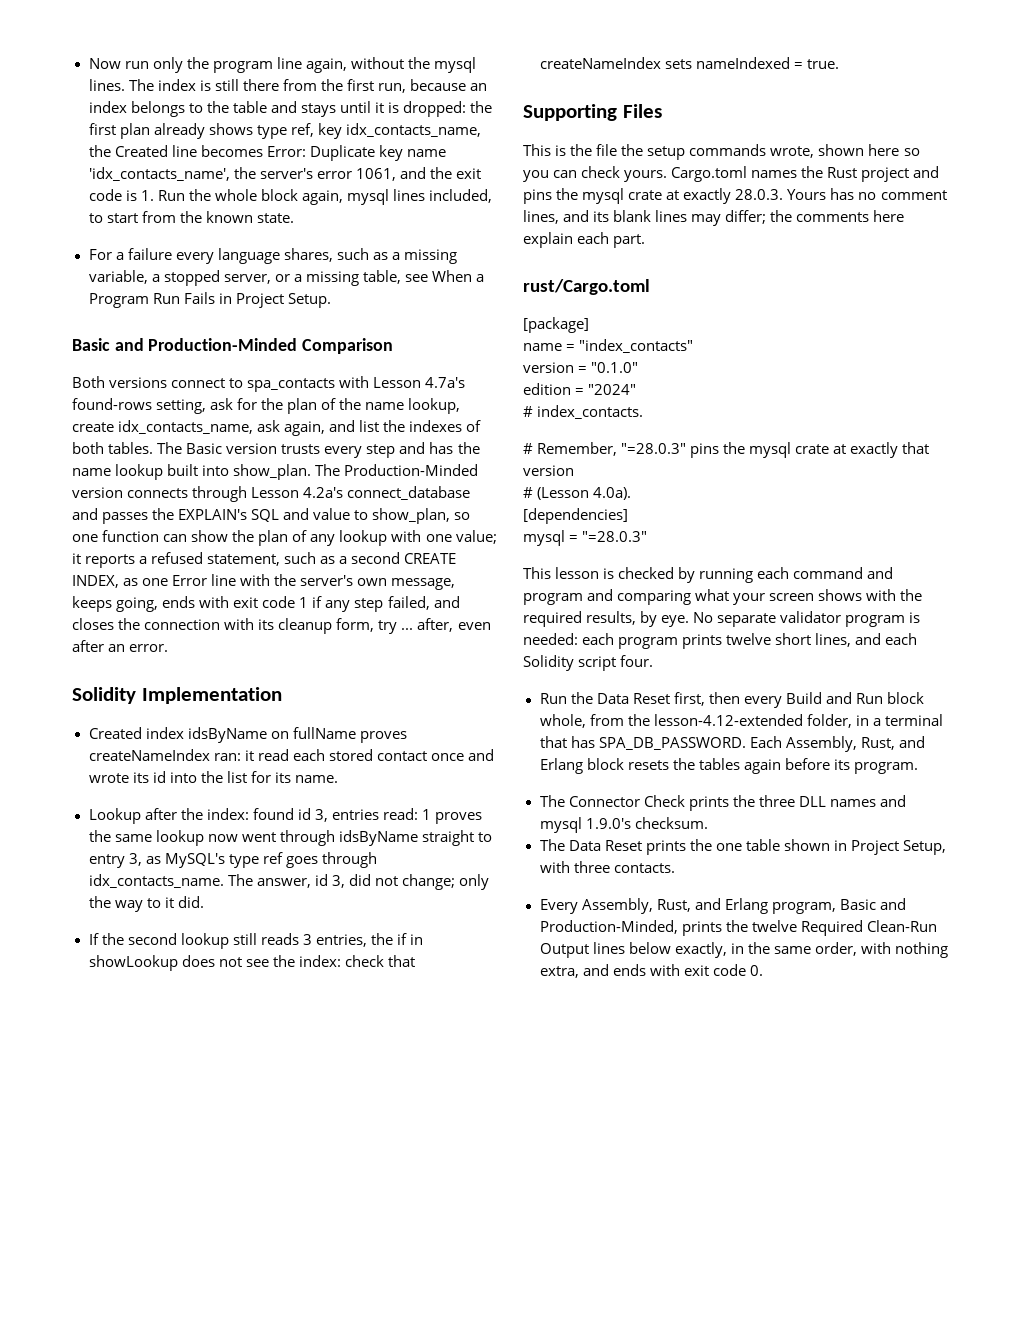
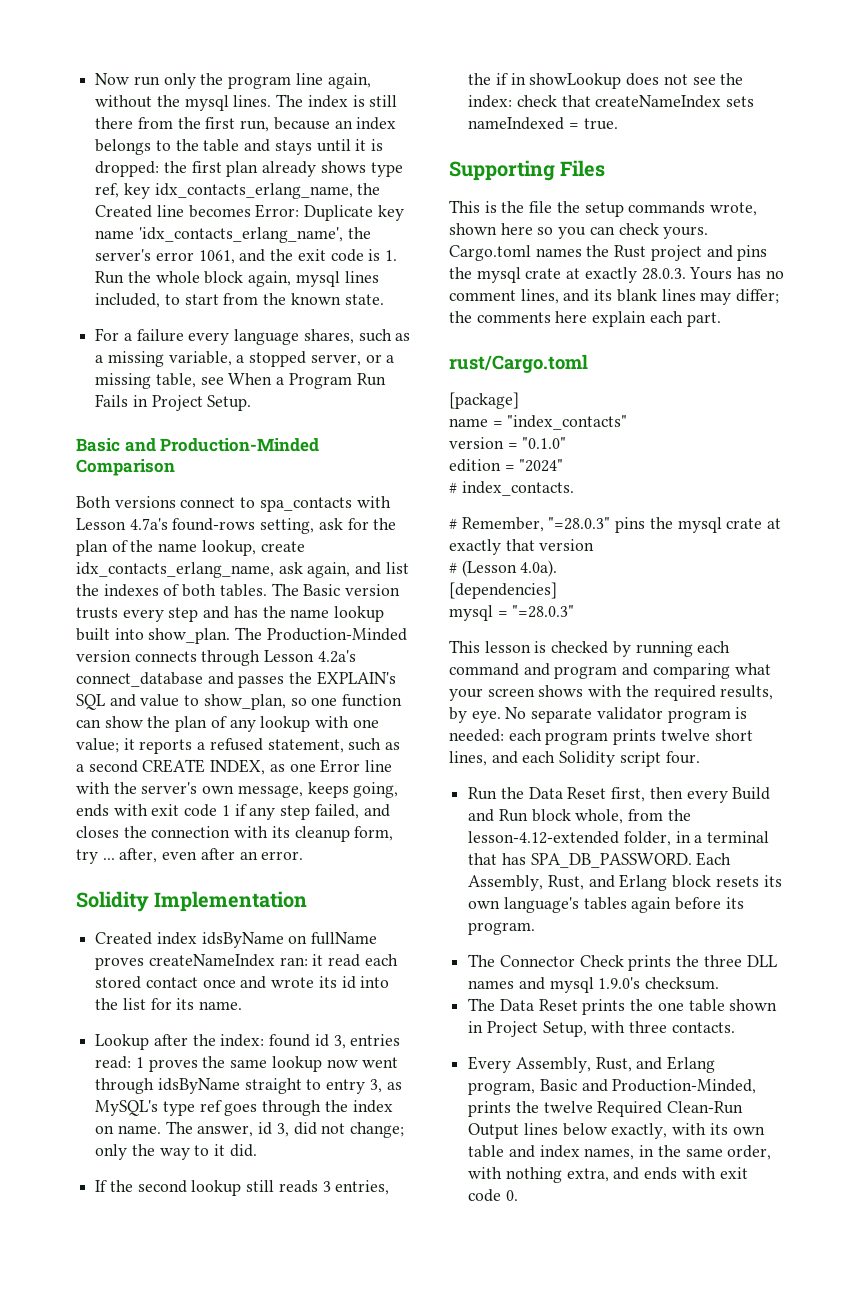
[345,123,481,137] idx_contacts_name, -> [154,183,353,199] idx_contacts_erlang_name,
[88,167,230,181] 'idx_contacts_name', -> [138,227,343,243] 'idx_contacts_erlang_name',
[118,420,254,434] idx_contacts_name, -> [76,562,274,578] idx_contacts_erlang_name,
[88,874,224,888] idx_contacts_name. -> [324,1100,393,1113] [95,1125,161,1134] the index on name.
[672,758,695,770] the -> [763,875,782,887] [468,897,579,913] its own language's
(727, 950) none -> [672,1123,765,1135] [468,1145,635,1160] with its own table and index names,

